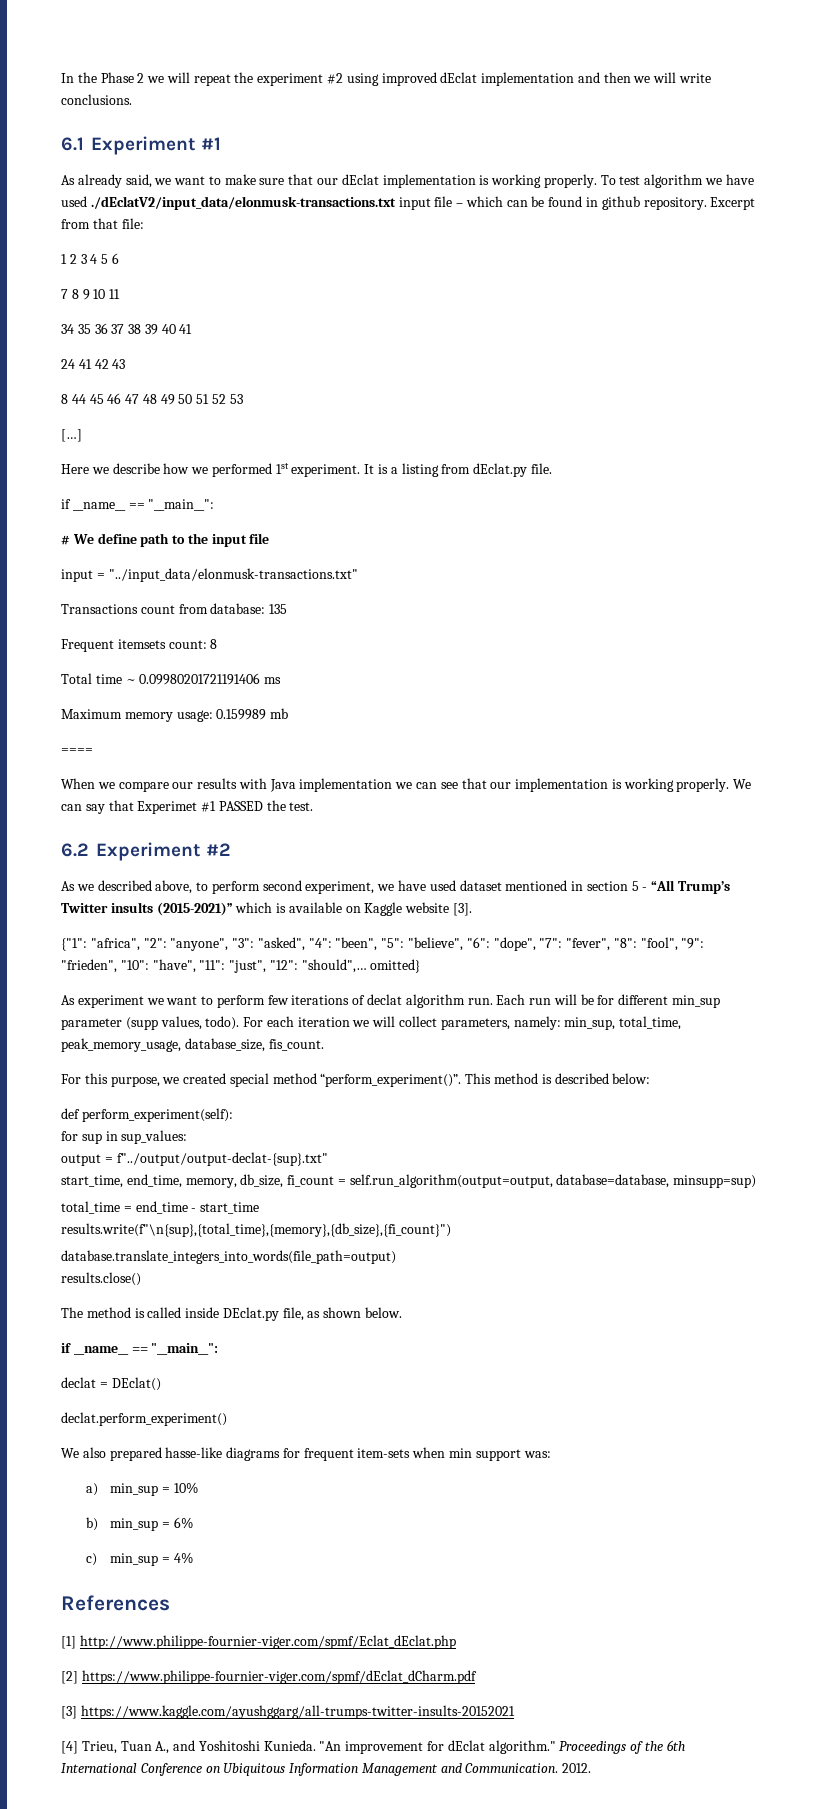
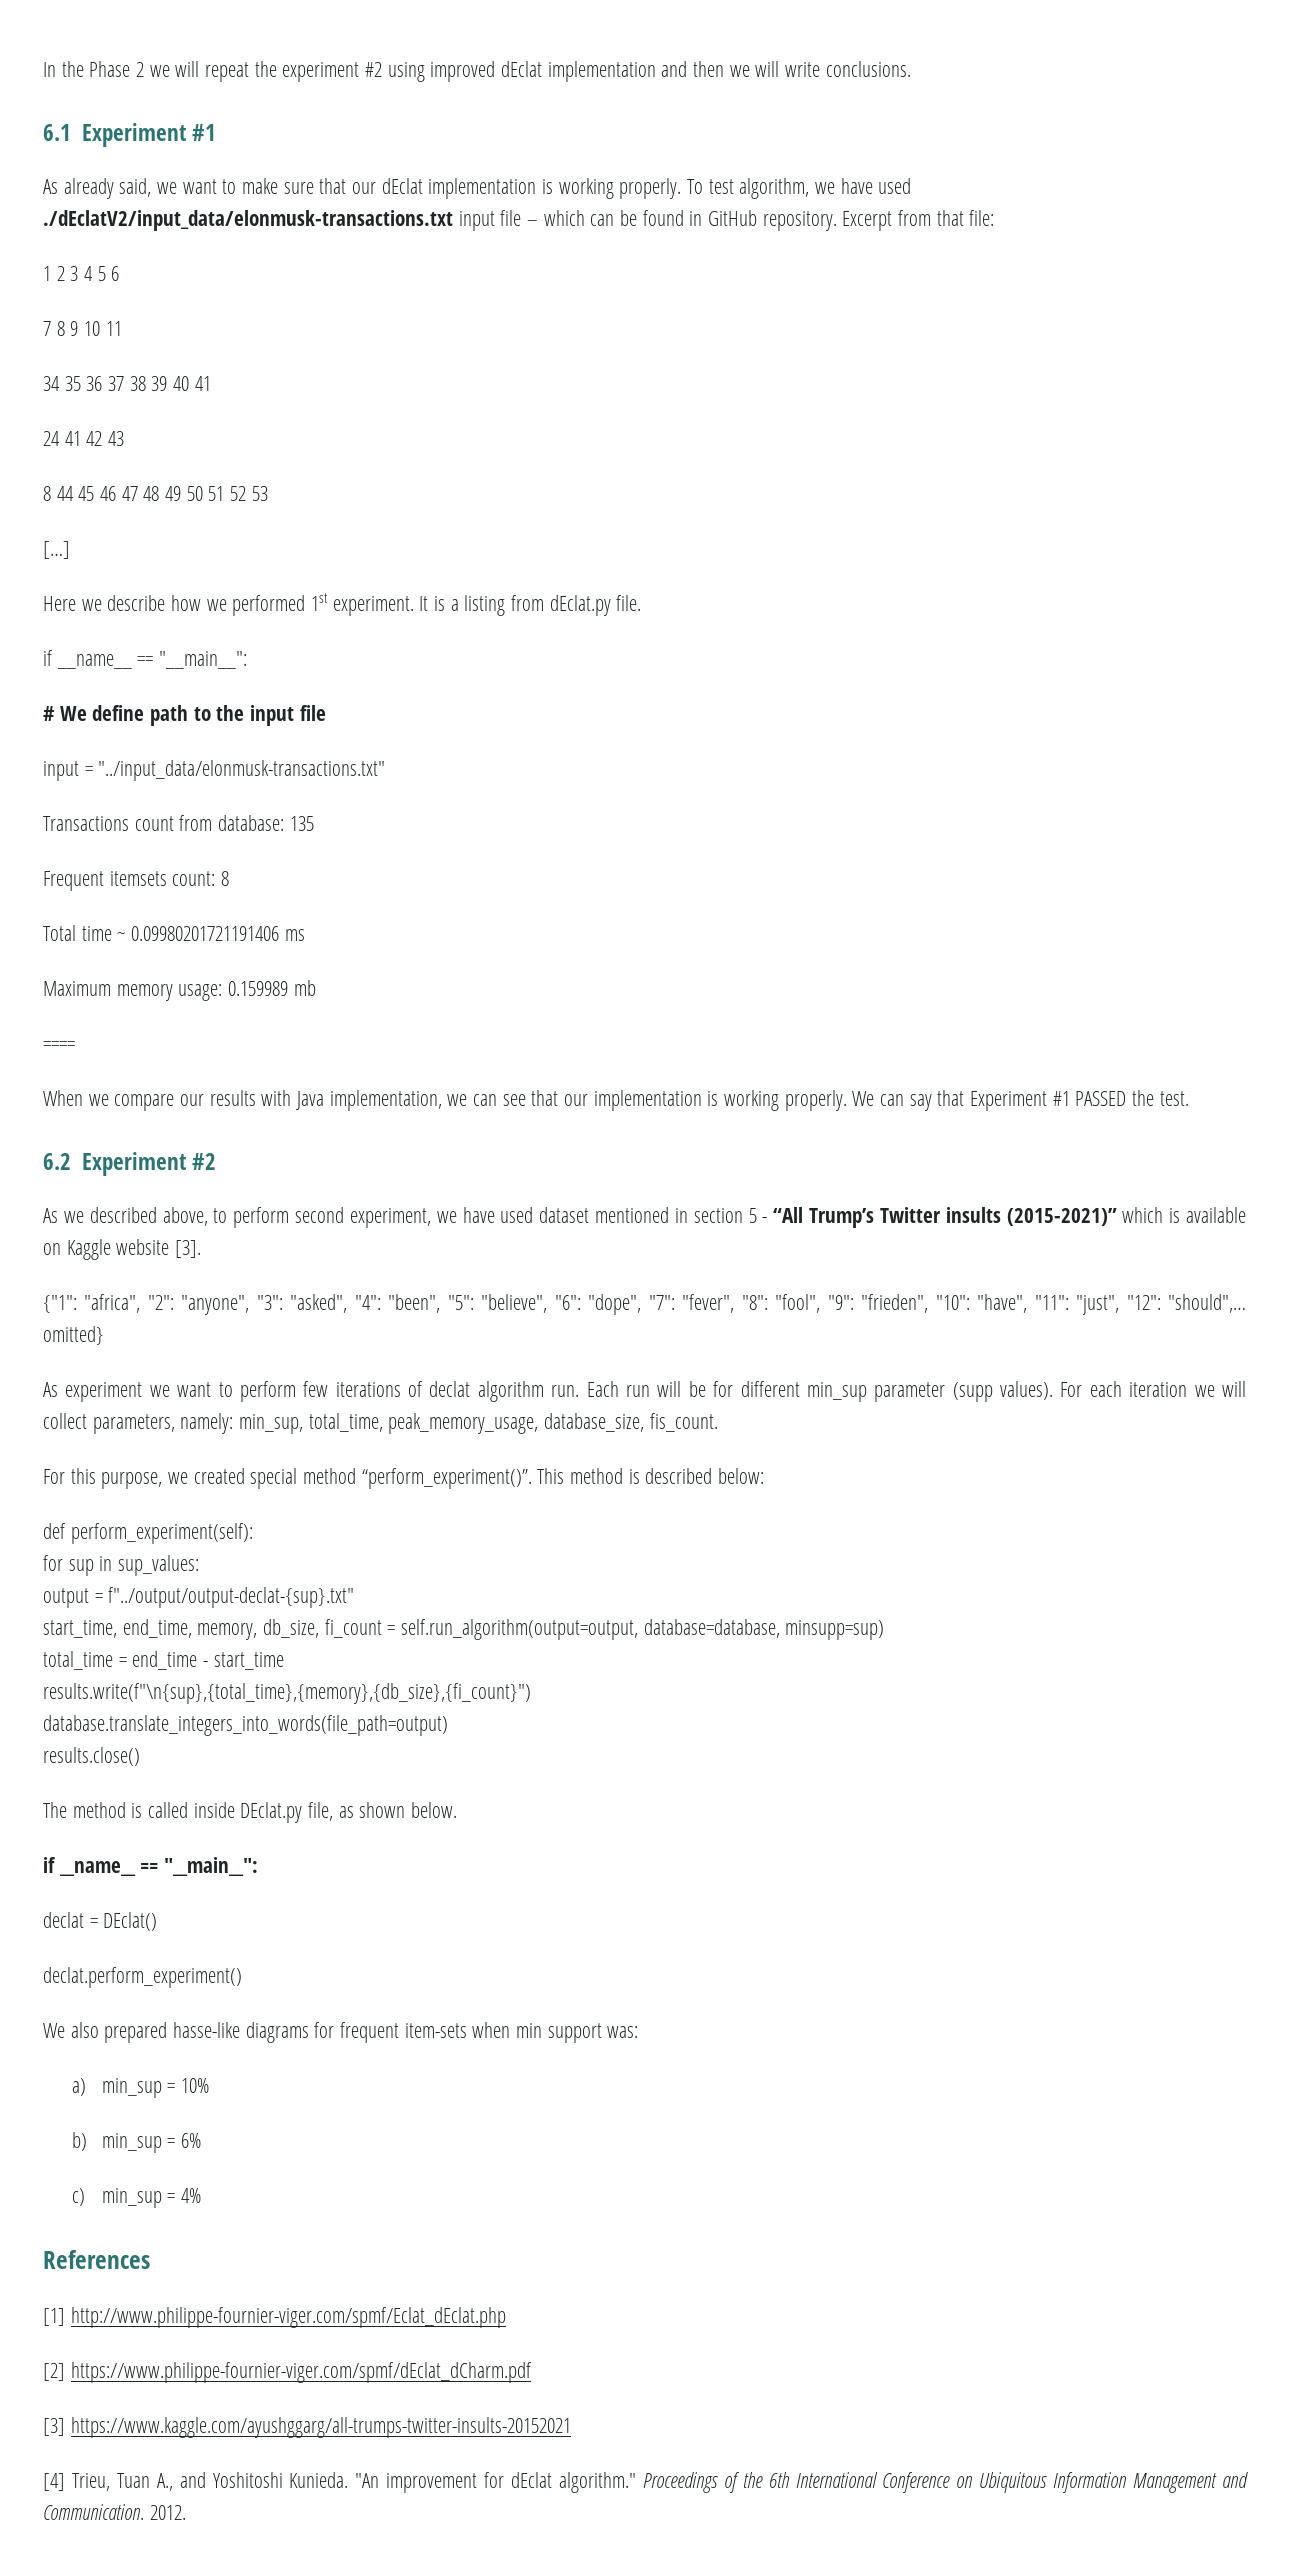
[644,174,704,188] algorithm -> [739,178,810,199] algorithm,
[601,196,640,210] github -> [708,210,758,226] GitHub
[299,778,393,792] implementation -> [329,1090,442,1111] implementation,
[137,801,198,814] Experimet -> [970,1091,1048,1111] Experiment
[160,1016,240,1030] values, todo). -> [1000,1381,1054,1400] values).

